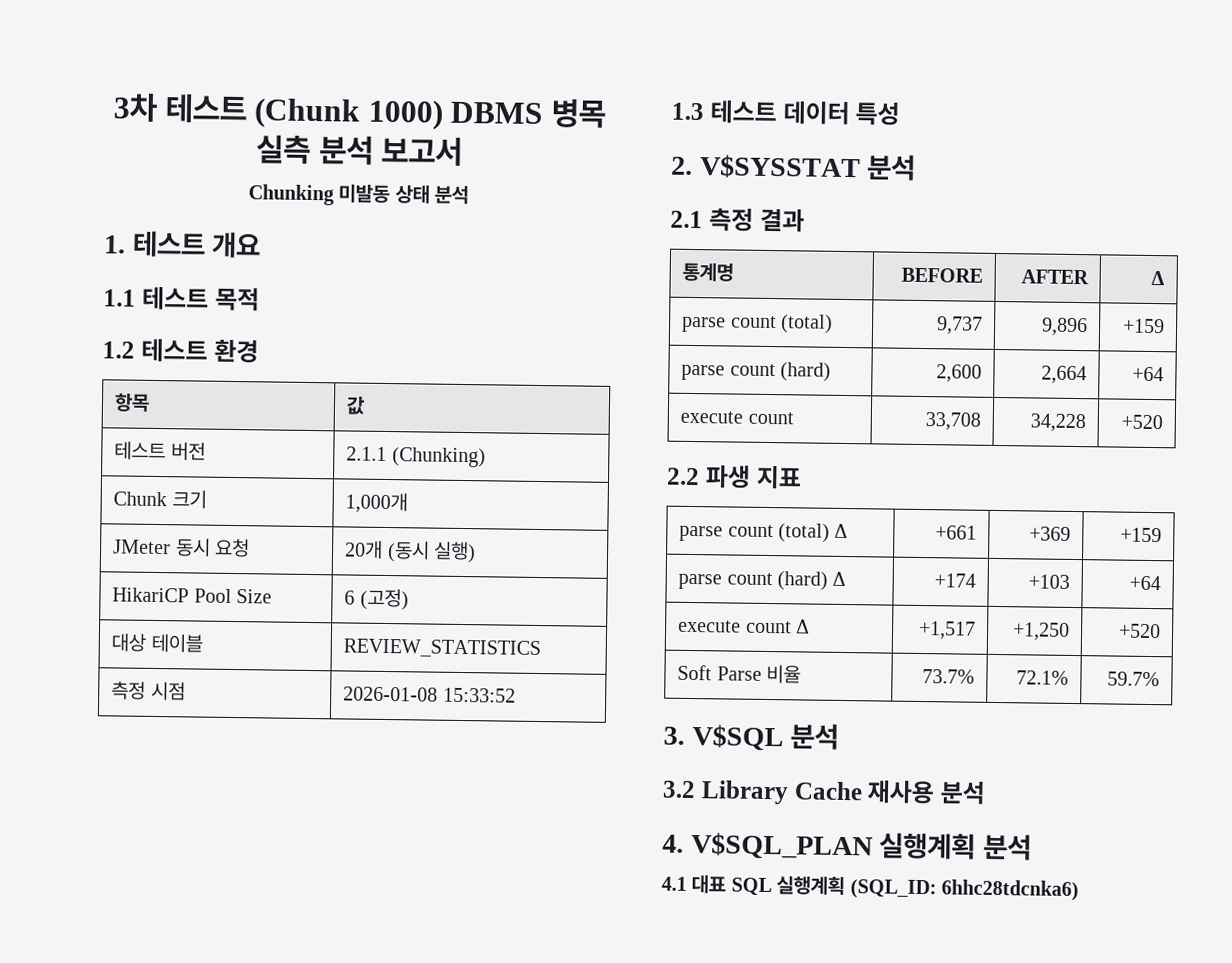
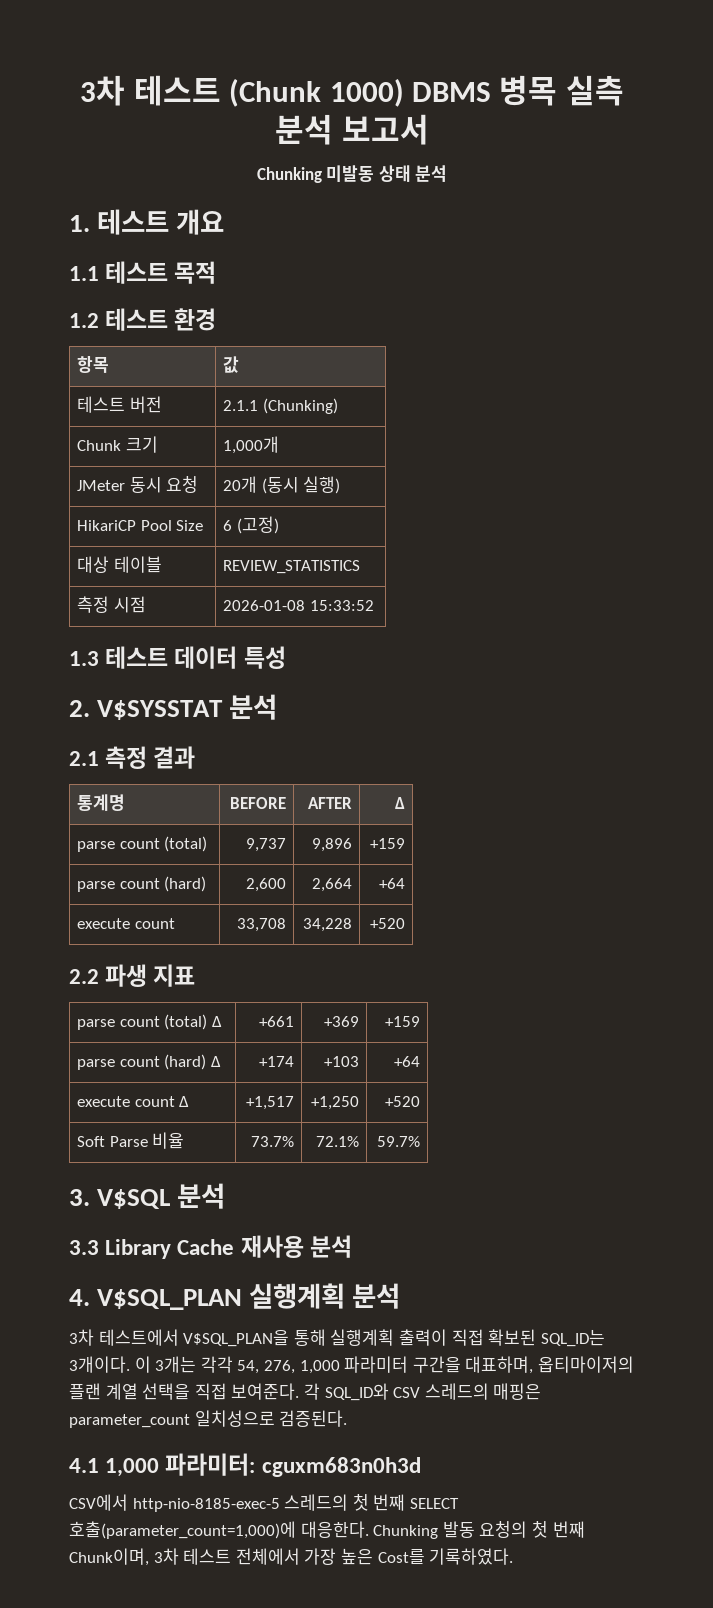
[662,780,696,799] 3.2 -> [69,1240,99,1255] 3.3
[661,875,1079,902] 4.1 대표 SQL 실행계획 (SQL_ID: 6hhc28tdcnka6) -> [69,1329,605,1347] [69,1356,634,1374] [69,1383,542,1401] [69,1410,348,1428] [69,1453,421,1477] [69,1494,459,1512] [69,1521,585,1539] [69,1548,514,1566] 3차 테스트에서 V$SQL_PLAN을 통해 실행계획 출력이 직접 확보된 SQL_ID는 3개이다. 이 3개는 각각 54, 276, 1,000 파라미터 구간을 대표하며, 옵티마이저의 플랜 계열 선택을 직접 보여준다. 각 SQL_ID와 CSV 스레드의 매핑은 parameter_count 일치성으로 검증된다. // 4.1 1,000 파라미터: cguxm683n0h3d // CSV에서 http-nio-8185-exec-5 스레드의 첫 번째 SELECT 호출(parameter_count=1,000)에 대응한다. Chunking 발동 요청의 첫 번째 Chunk이며, 3차 테스트 전체에서 가장 높은 Cost를 기록하였다.

